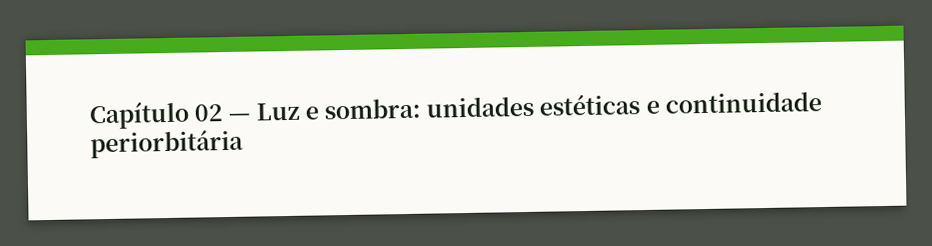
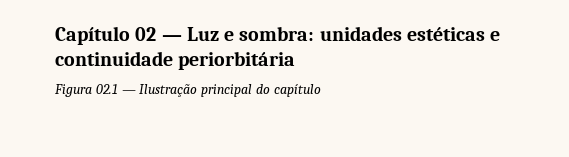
(244, 144) none -> [54,84,321,97] // Figura 02.1 — Ilustração principal do capítulo

